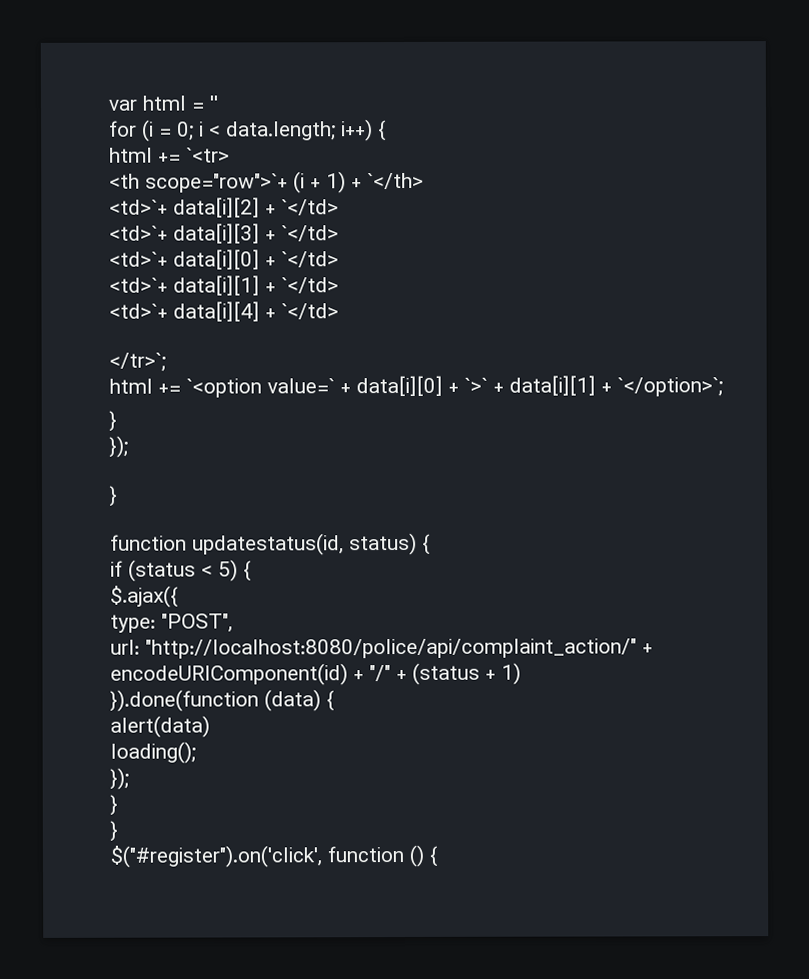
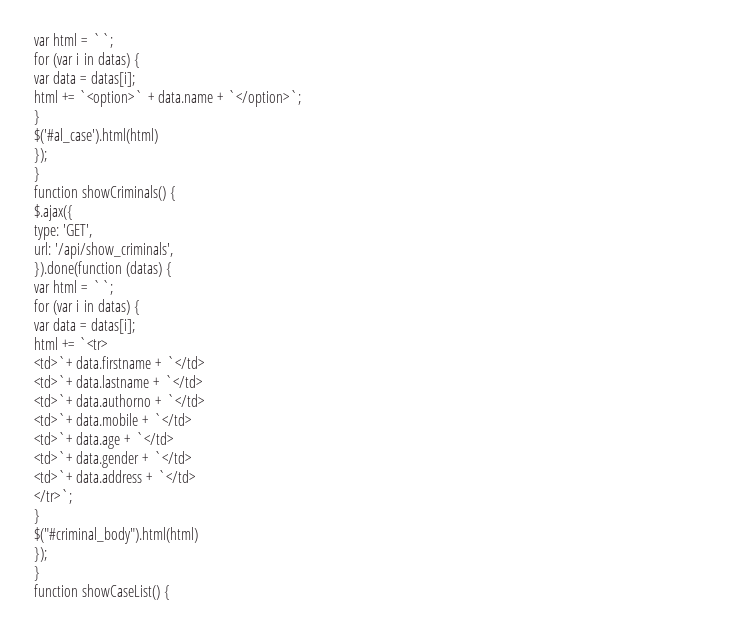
[108,95,219,111] [109,119,387,142] [109,147,230,163] [109,171,424,194] [109,197,339,218] [109,223,339,244] [109,249,339,270] [109,275,339,296] [109,301,339,322] [109,352,166,372] [109,375,596,398] var html = '' // for (i = 0; i < data.length; i++) { // html += `<tr> // <th scope="row">`+ (i + 1) + `</th> // <td>`+ data[i][2] + `</td> // <td>`+ data[i][3] + `</td> // <td>`+ data[i][0] + `</td> // <td>`+ data[i][1] + `</td> // <td>`+ data[i][4] + `</td> // </tr>`; // html += `<option value=` + data[i][0] + `>` + data[i][1] -> [34,33,113,48] [34,52,140,68] [34,71,135,87] [34,90,213,107] var html = ``; // for (var i in datas) { // var data = datas[i]; // html += `<option>` + data.name
[108,435,128,458] [108,485,118,507] [110,532,431,556] [110,559,238,582] // }); // } // function updatestatus(id, status) { // if (status < 5) -> [34,128,158,144] [34,148,47,163] [34,167,40,182] [34,185,167,201] // $('#al_case').html(html) // }); // } // function showCriminals()
[161,613,233,633] "POST", -> [63,224,93,238] 'GET',
[145,638,653,659] [110,662,521,686] "http://localhost:8080/police/api/complaint_action/" + encodeURIComponent(id) + "/" + (status + 1) -> [55,242,174,259] '/api/show_criminals',
[264,689,335,712] [110,715,210,738] [110,741,196,764] [109,767,129,790] [109,794,118,816] [109,820,118,842] [110,844,424,868] (data) { // alert(data) // loading(); // }); // } // } // $("#register").on('click', function () -> [126,261,173,277] [34,280,113,295] [34,299,140,315] [34,318,135,334] [34,337,108,350] [34,356,204,369] [34,375,202,388] [34,394,204,407] [34,413,191,426] [34,432,173,449] [34,451,191,468] [34,470,195,483] [34,489,72,504] [34,509,40,524] [34,527,198,544] [34,547,47,562] [34,566,40,581] [34,584,161,600] (datas) { // var html = ``; // for (var i in datas) { // var data = datas[i]; // html += `<tr> // <td>`+ data.firstname + `</td> // <td>`+ data.lastname + `</td> // <td>`+ data.authorno + `</td> // <td>`+ data.mobile + `</td> // <td>`+ data.age + `</td> // <td>`+ data.gender + `</td> // <td>`+ data.address + `</td> // </tr>`; // } // $("#criminal_body").html(html) // }); // } // function showCaseList()

